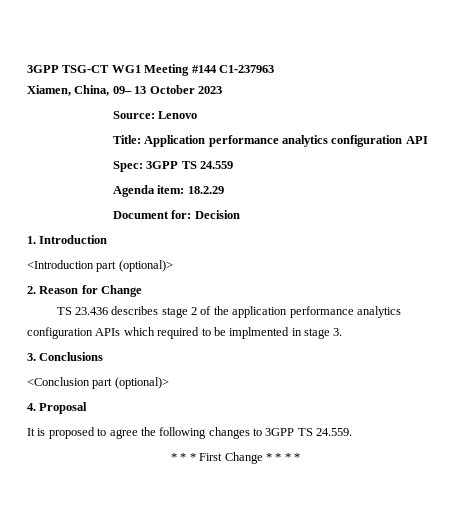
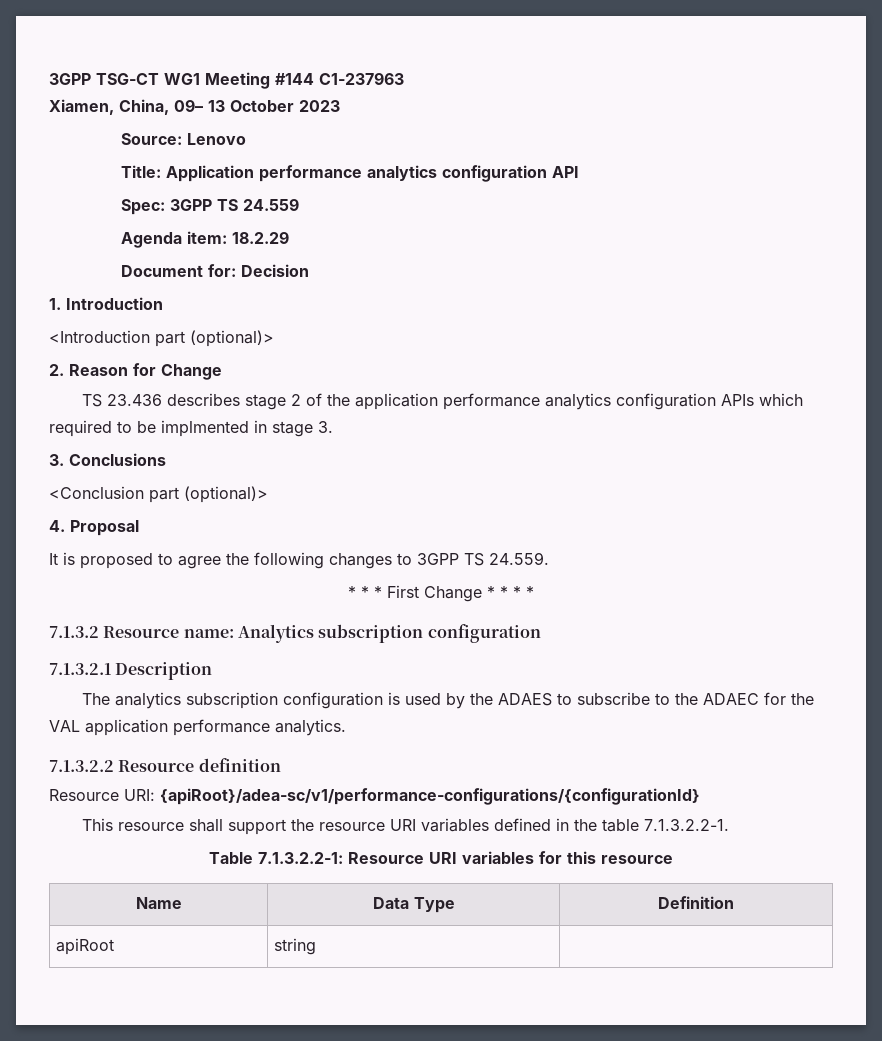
(300, 457) none -> [49,624,541,643] [49,662,213,680] [81,692,814,709] [49,719,346,736] [49,758,281,772] [49,788,700,805] [81,818,729,835] [209,851,673,864] [135,897,182,909] [372,897,455,913] [658,896,734,909] [56,938,115,955] [274,938,317,955] // 7.1.3.2 Resource name: Analytics subscription configuration // 7.1.3.2.1 Description // The analytics subscription configuration is used by the ADAES to subscribe to the ADAEC for the VAL application performance analytics. // 7.1.3.2.2 Resource definition // Resource URI: {apiRoot}/adea-sc/v1/performance-configurations/{configurationId} // This resource shall support the resource URI variables defined in the table 7.1.3.2.2-1. // Table 7.1.3.2.2-1: Resource URI variables for this resource // Name | Data Type | Definition // apiRoot | string |

